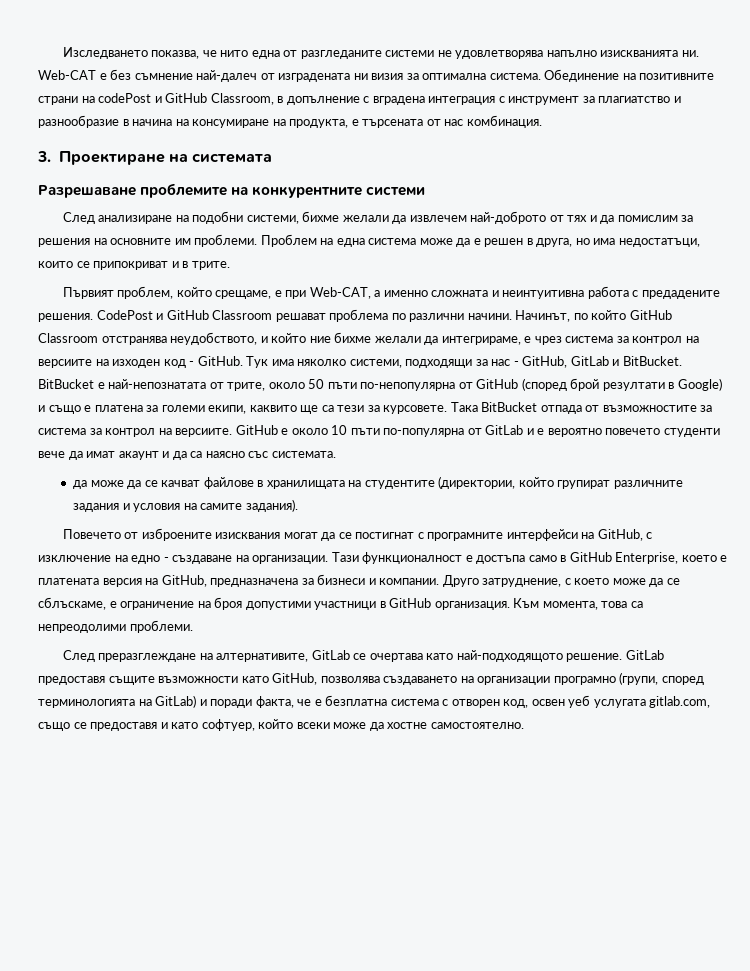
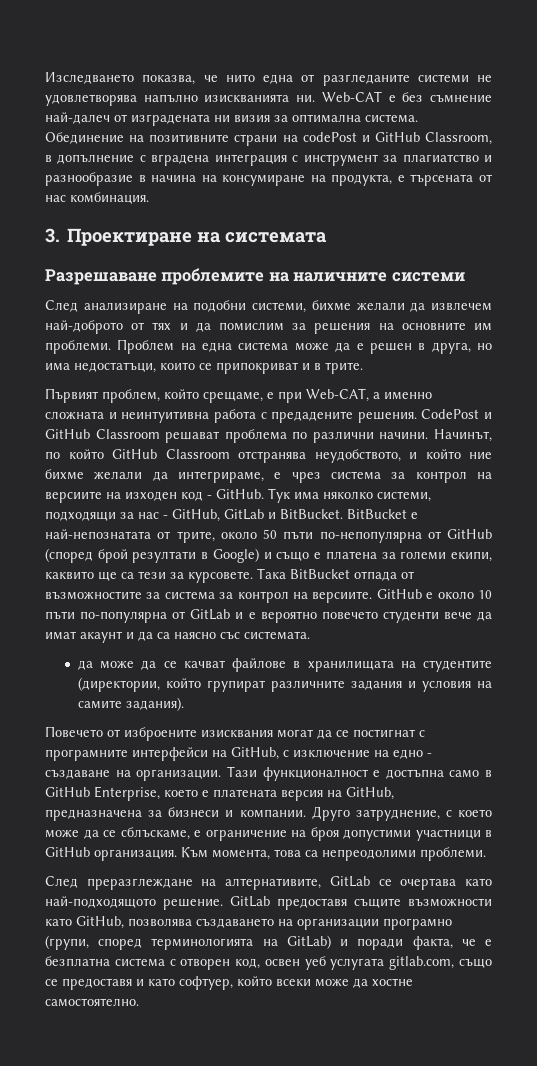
[252,186,363,198] конкурентните -> [293,272,388,282] наличните
[476,555,526,564] достъпа -> [385,769,444,779] достъпна

